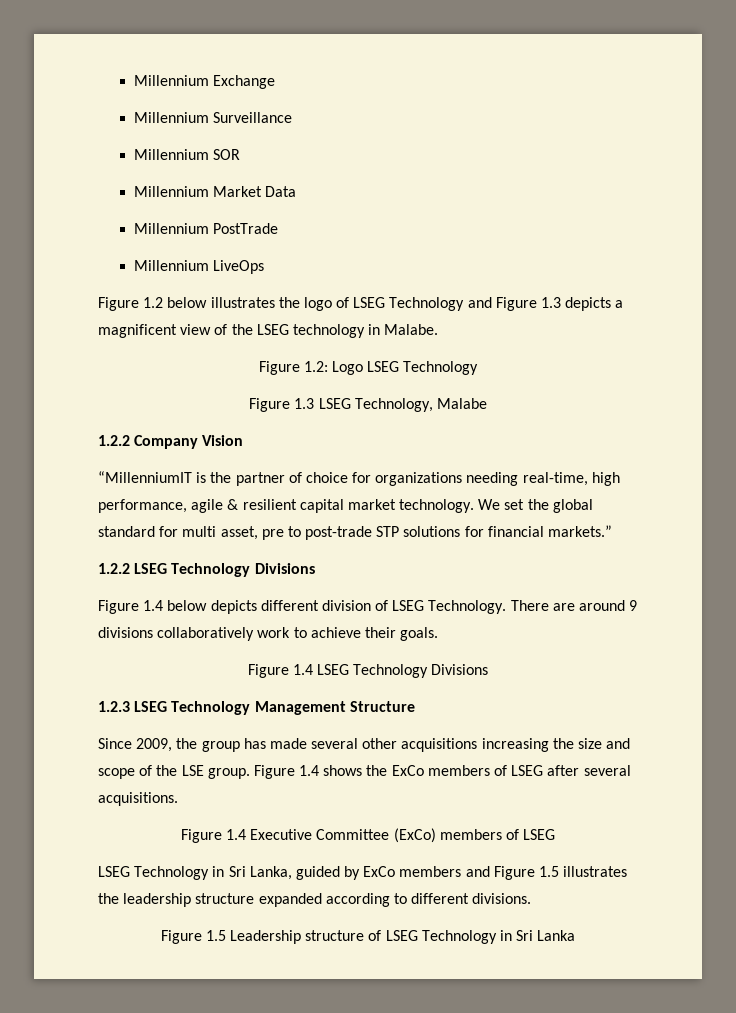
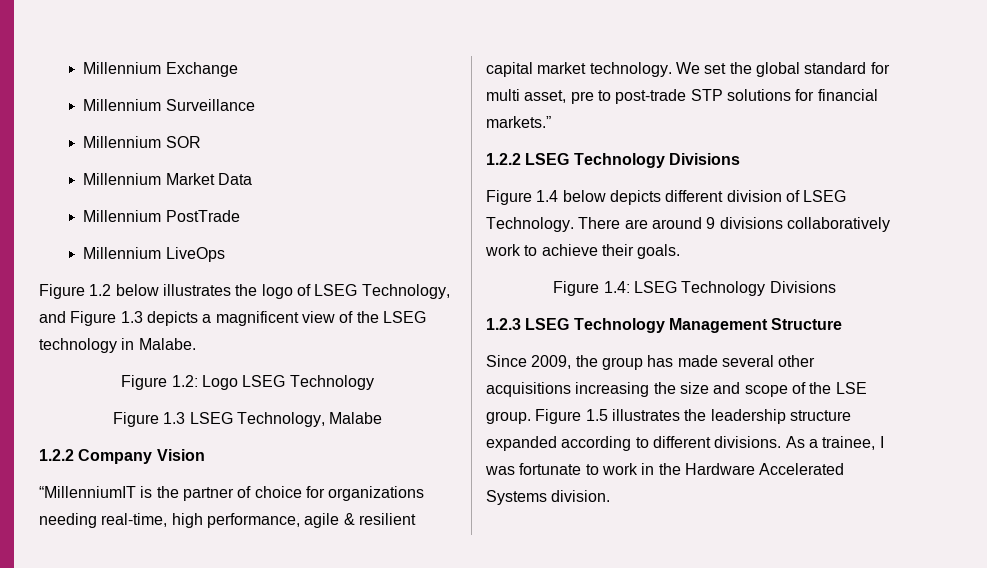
[389,297,465,311] Technology -> [361,284,450,299] Technology,
[292,664,313,675] 1.4 -> [603,281,630,293] 1.4:
[299,765,631,776] [98,792,178,806] [180,828,556,843] [98,866,535,880] 1.4 shows the ExCo members of LSEG after several acquisitions. // Figure 1.4 Executive Committee (ExCo) members of LSEG // LSEG Technology in Sri Lanka, guided by ExCo members and Figure -> (582, 416) none
[160,930,576,944] // Figure 1.5 Leadership structure of LSEG Technology in Sri Lanka -> [785,436,884,450] [485,463,845,475] [486,490,611,505] As a trainee, I was fortunate to work in the Hardware Accelerated Systems division.

